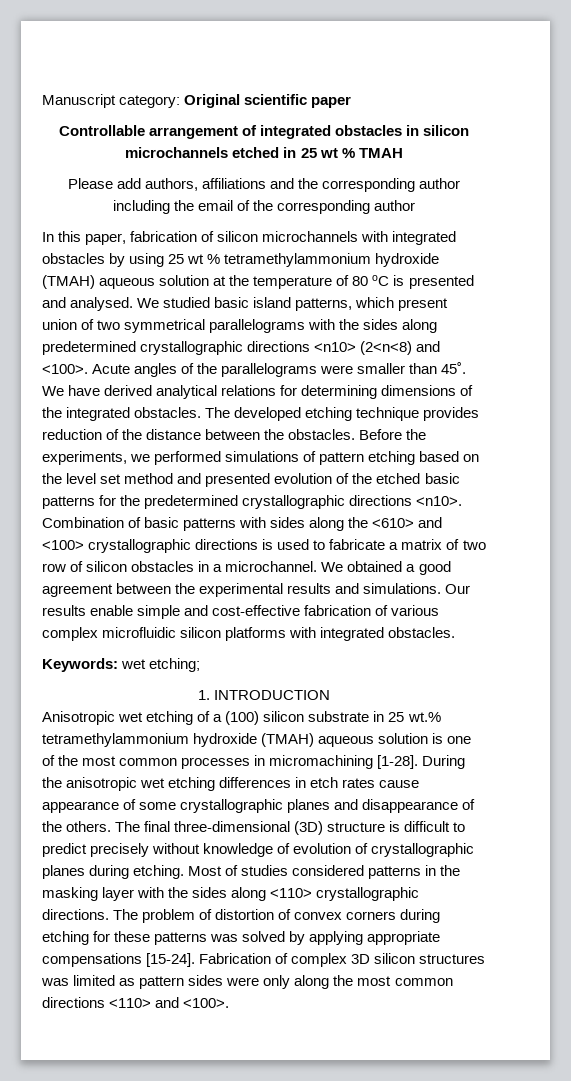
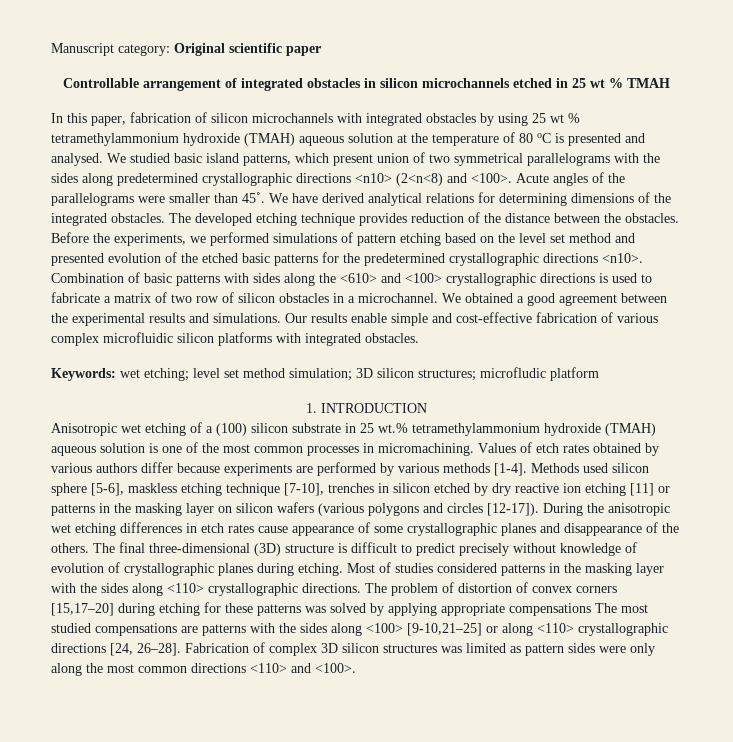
[67,178,461,192] [112,200,416,214] // Please add authors, affiliations and the corresponding author including the email of the corresponding author -> (670, 83) none
(201, 665) none -> [193,367,599,381] level set method simulation; 3D silicon structures; microfludic platform
[269,755,419,769] micromachining [1-28]. -> [378,442,659,456] [51,462,649,476] [51,483,670,496] [51,502,539,516] micromachining. Values of etch rates obtained by various authors differ because experiments are performed by various methods [1-4]. Methods used silicon sphere [5-6], maskless etching technique [7-10], trenches in silicon etched by dry reactive ion etching [11] or patterns in the masking layer on silicon wafers (various polygons and circles [12-17]).
(397, 915) none -> [51,603,114,616] [15,17–20]
[146,953,196,967] [15-24]. -> [595,603,648,613] [51,623,668,636] [51,643,181,656] The most studied compensations are patterns with the sides along <100> [9-10,21–25] or along <110> crystallographic directions [24, 26–28].

